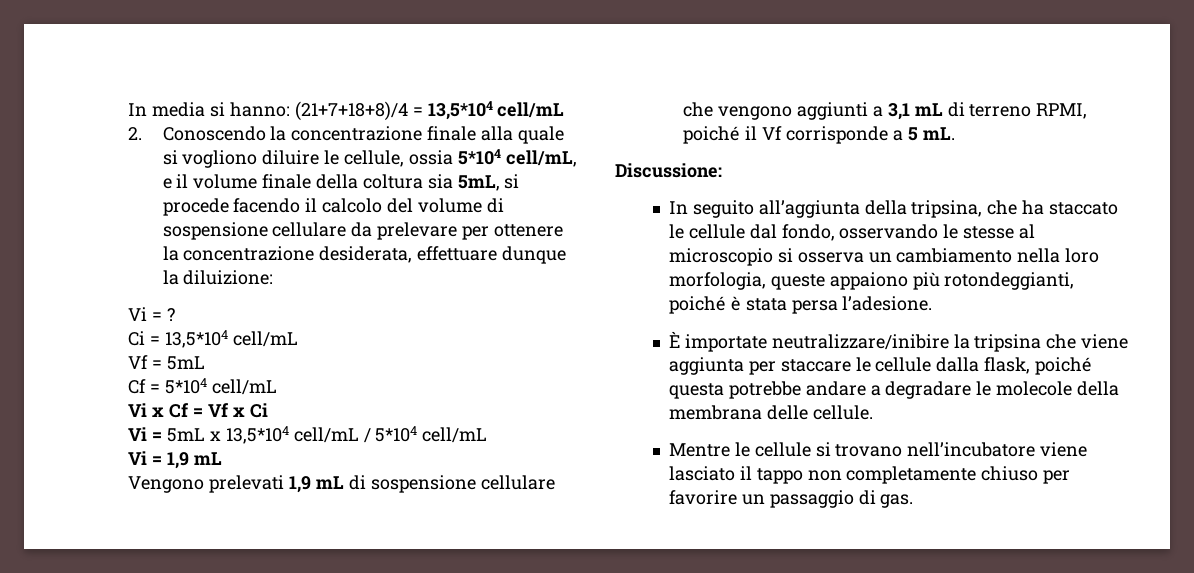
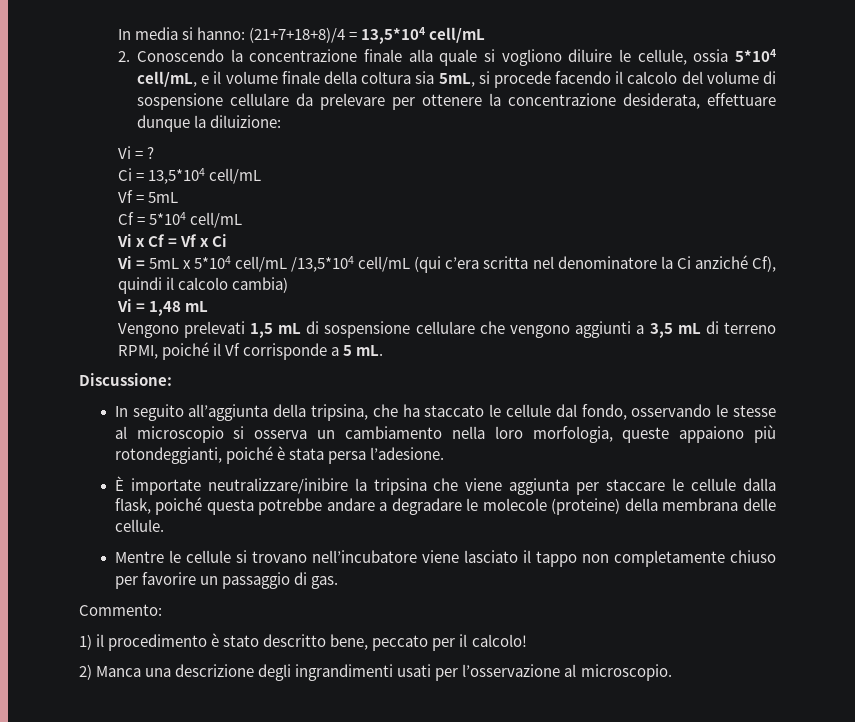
[225,426,488,444] [128,451,190,469] 13,5*104 cell/mL / 5*104 cell/mL // Vi = 1,9 -> [193,255,777,273] [117,277,288,294] [116,299,181,316] 5*104 cell/mL /13,5*104 cell/mL (qui c’era scritta nel denominatore la Ci anziché Cf), quindi il calcolo cambia) // Vi = 1,48
[289,476,312,493] 1,9 -> [249,323,273,338] 1,5
[887,103,910,120] 3,1 -> [649,323,673,338] 3,5
(1073, 388) none -> [551,498,621,515] (proteine)
(914, 501) none -> [79,604,162,616] [79,633,527,651] [79,664,672,681] // Commento: // 1) il procedimento è stato descritto bene, peccato per il calcolo! // 2) Manca una descrizione degli ingrandimenti usati per l’osservazione al microscopio.

